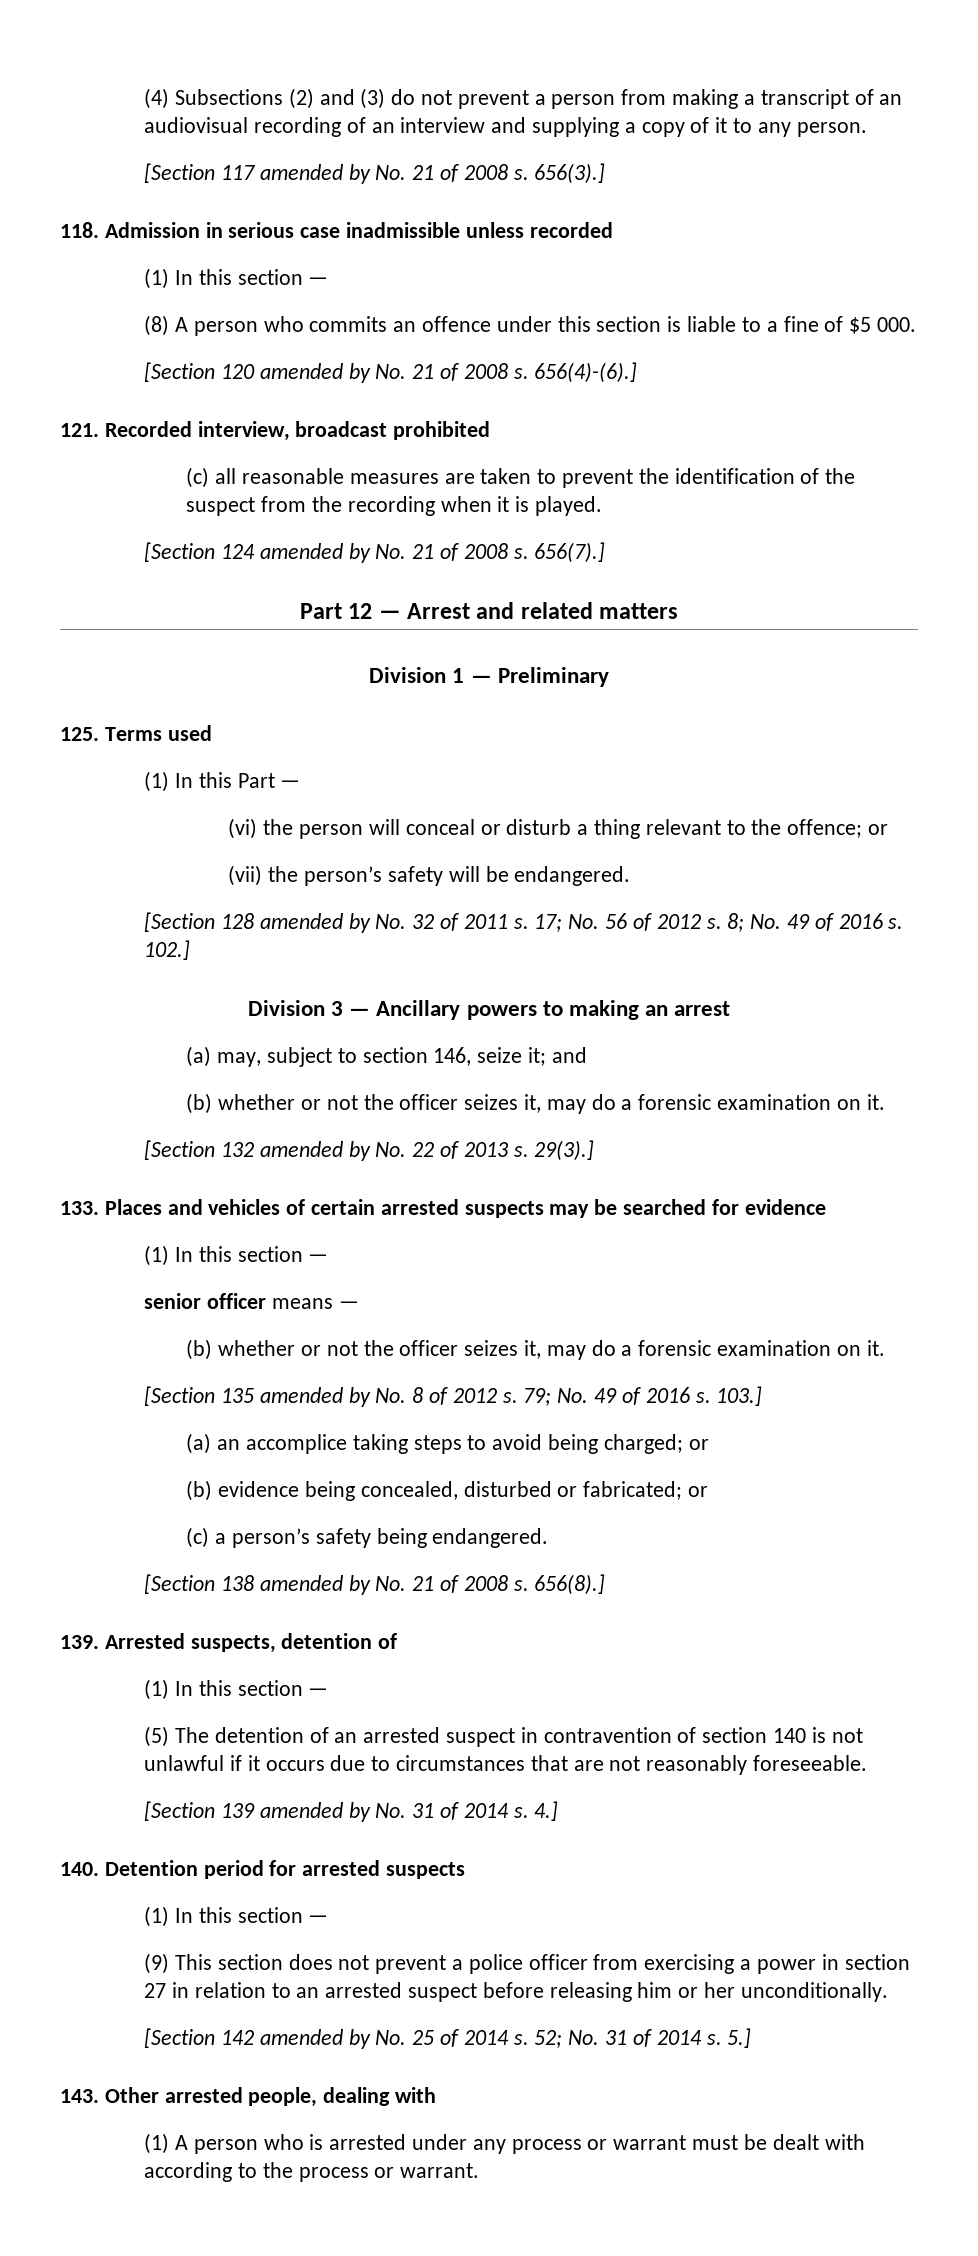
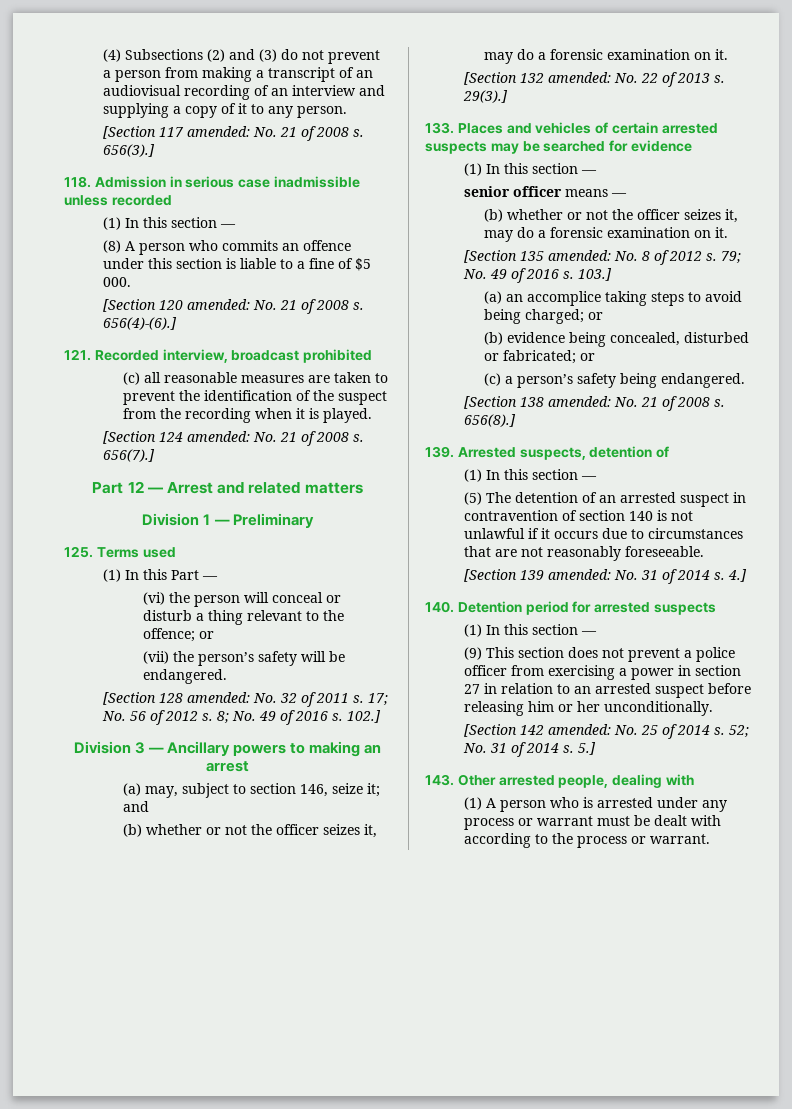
[259,164,371,184] amended by -> [187,126,251,137] amended:
[259,363,371,383] amended by -> [187,299,251,310] amended:
[259,543,371,563] amended by -> [187,431,251,442] amended:
[259,913,371,933] amended by -> [187,692,251,703] amended:
[259,1141,371,1161] amended by -> [548,72,612,83] amended:
[259,1387,371,1407] amended by -> [548,250,612,261] amended:
[259,1575,371,1595] amended by -> [548,396,612,407] amended:
[259,1802,371,1822] amended by -> [548,569,612,580] amended:
[259,2029,371,2049] amended by -> [548,724,612,735] amended:

